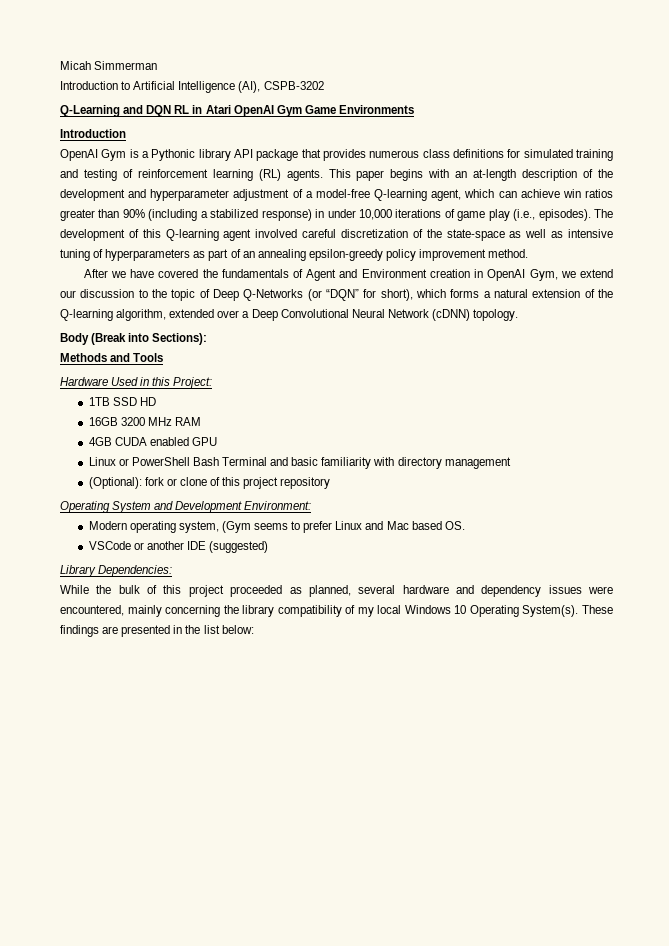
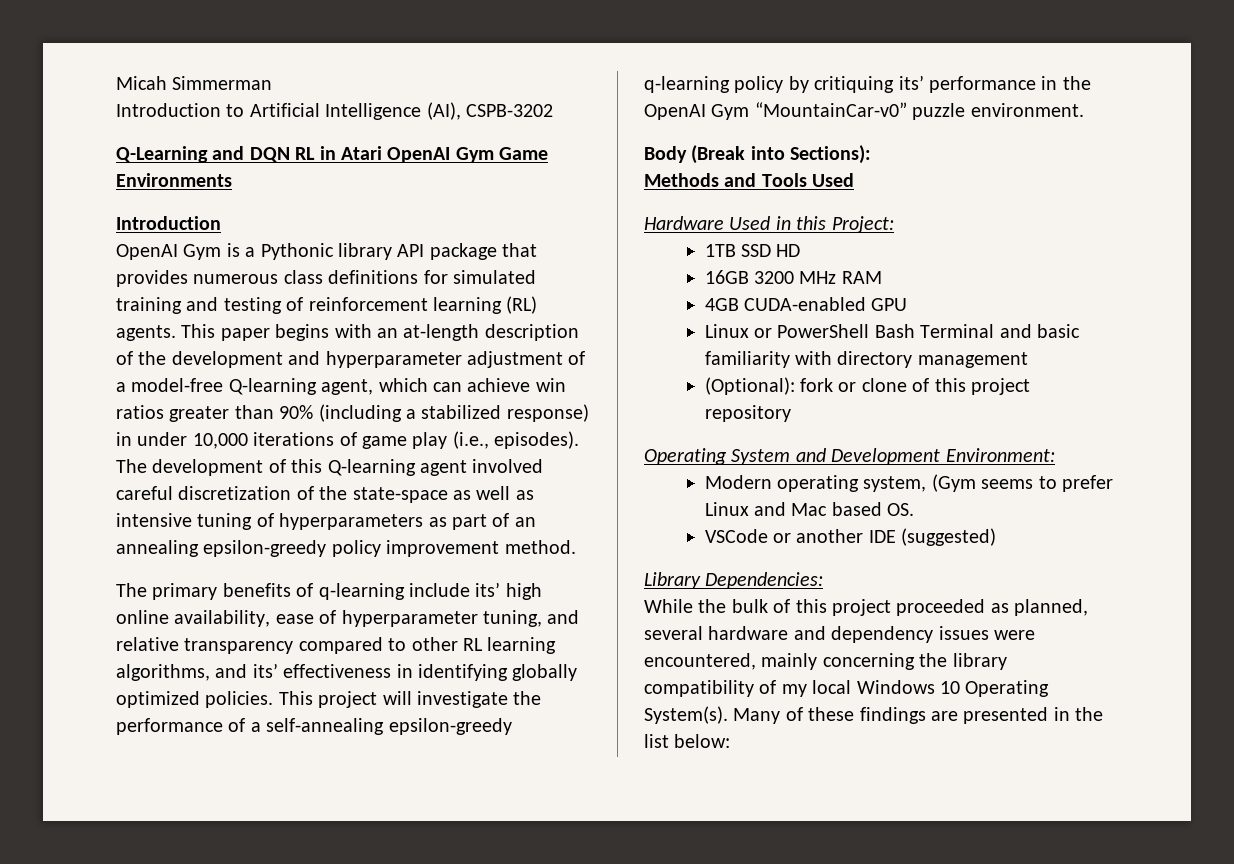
[83,269,614,281] [60,289,613,301] [60,309,519,321] After we have covered the fundamentals of Agent and Environment creation in OpenAI Gym, we extend our discussion to the topic of Deep Q-Networks (or “DQN” for short), which forms a natural extension of the Q-learning algorithm, extended over a Deep Convolutional Neural Network (cDNN) topology. -> [116,582,542,600] [116,610,580,627] [116,637,557,654] [116,663,578,681] [116,691,542,708] [116,718,512,735] [644,75,1091,93] [644,102,1084,120] The primary benefits of q-learning include its’ high online availability, ease of hyperparameter tuning, and relative transparency compared to other RL learning algorithms, and its’ effectiveness in identifying globally optimized policies. This project will investigate the performance of a self-annealing epsilon-greedy q-learning policy by critiquing its’ performance in the OpenAI Gym “MountainCar-v0” puzzle environment.
(164, 357) none -> [812,173,855,187] Used
[114,437,189,446] CUDA enabled -> [744,297,867,311] CUDA-enabled
[582,605,614,614] These -> [733,707,855,724] Many of these

